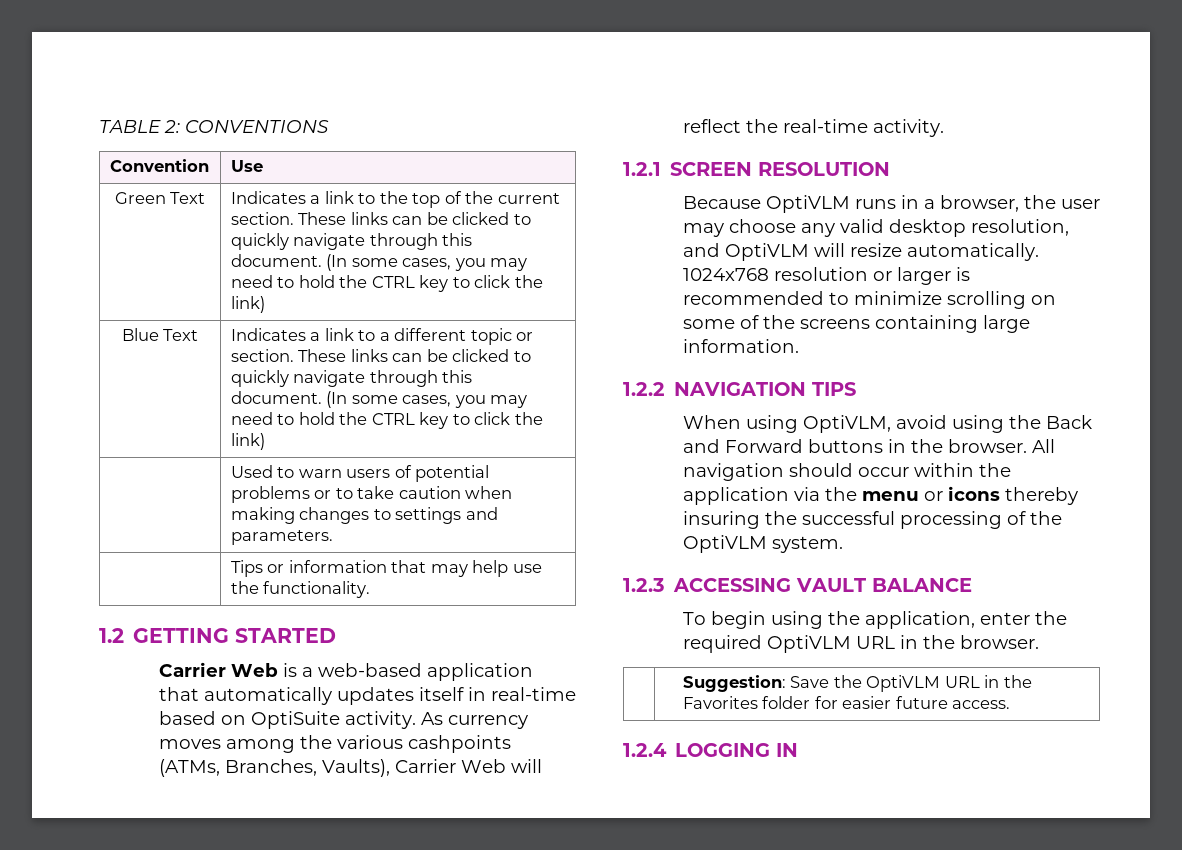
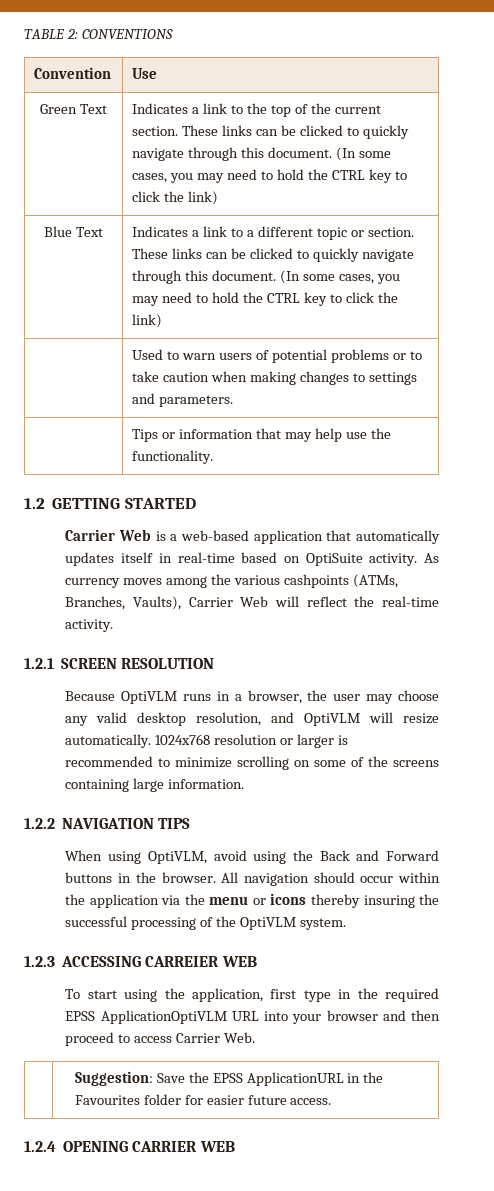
[796,578,973,592] VAULT BALANCE -> [145,956,257,967] CARREIER WEB
[710,611,766,629] begin -> [87,990,117,999] start
[979,611,1067,625] [682,635,1039,653] enter the required OptiVLM URL in the browser. -> [270,988,439,1002] [65,1010,441,1024] [65,1032,256,1046] first type in the required EPSS ApplicationOptiVLM URL into your browser and then proceed to access Carrier Web.
[866,675,1032,692] [682,696,758,709] OptiVLM URL in the Favorites -> [212,1072,384,1086] [74,1095,140,1105] EPSS ApplicationURL in the Favourites
[675,743,799,757] LOGGING IN -> [63,1141,235,1152] OPENING CARRIER WEB

